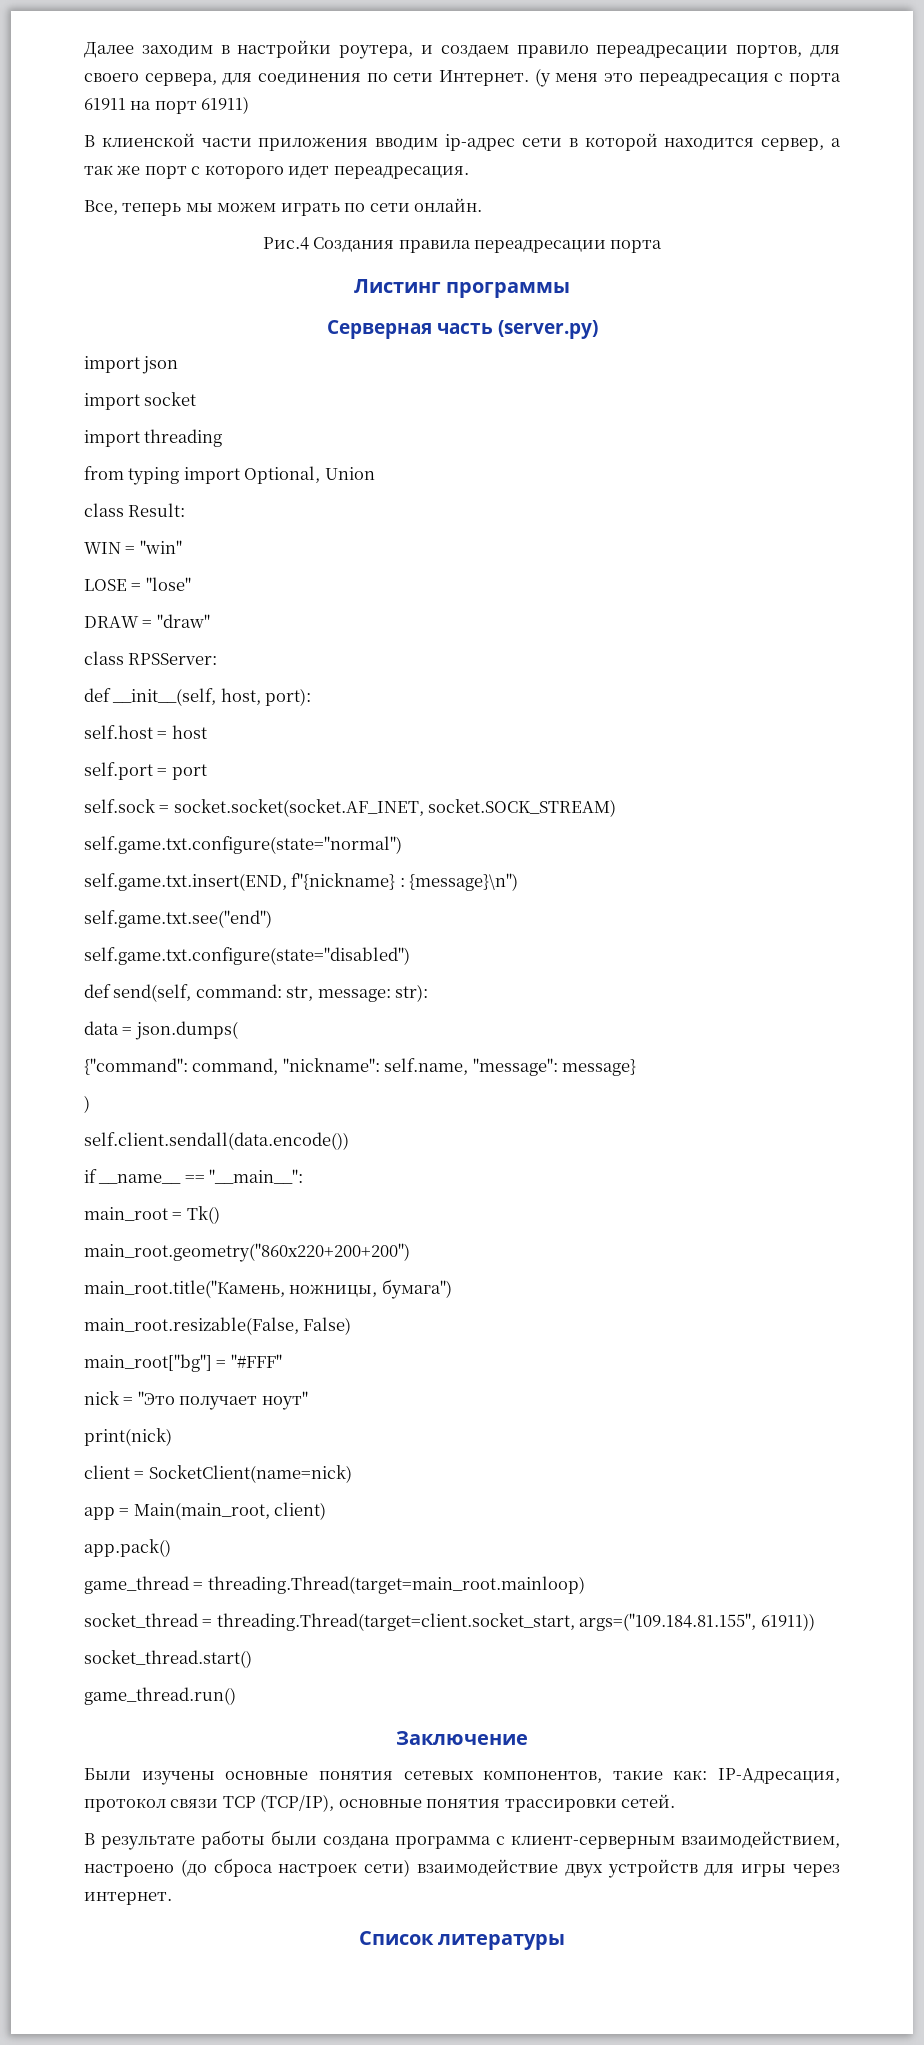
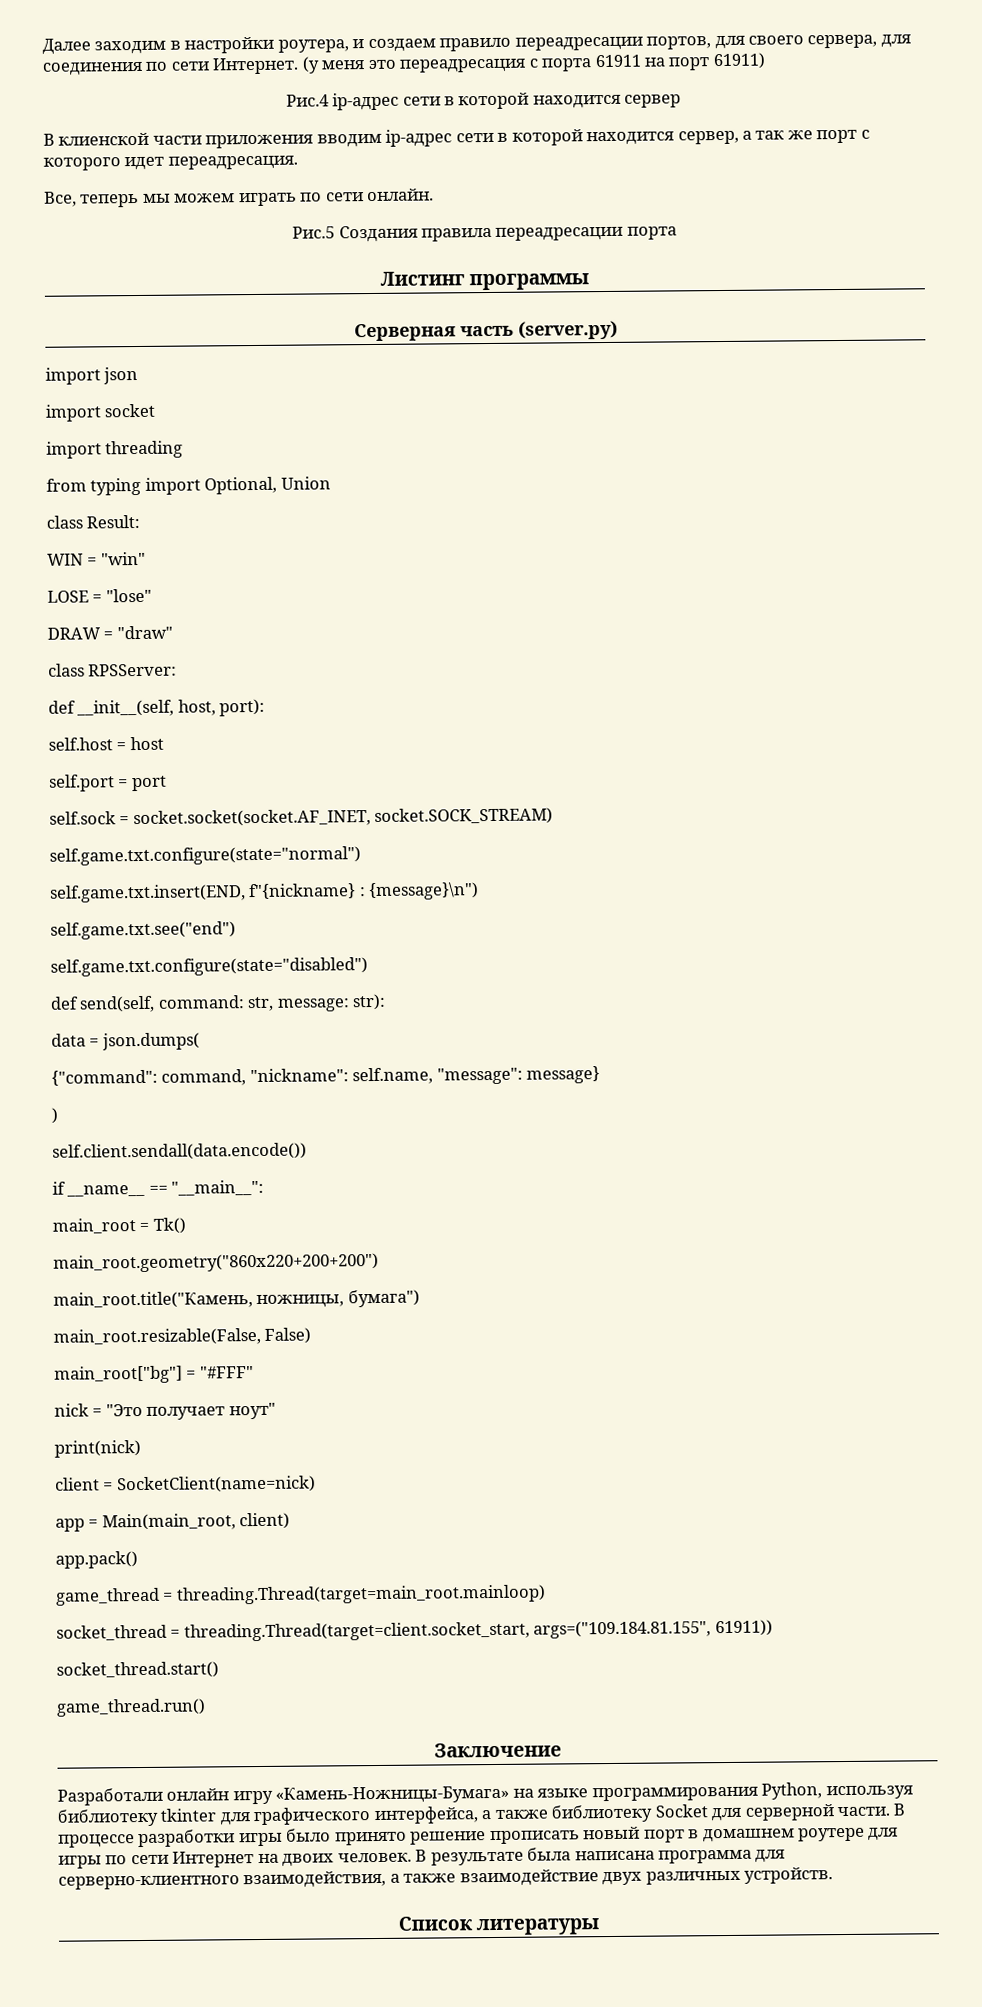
(250, 105) none -> [285,92,682,111] // Рис.4 ip-адрес сети в которой находится сервер
[262,237,309,250] Рис.4 -> [292,226,336,239] Рис.5
[84,1768,840,1785] [84,1794,676,1812] [84,1830,840,1850] [84,1858,840,1878] [84,1892,172,1905] Были изучены основные понятия сетевых компонентов, такие как: IP-Адресация, протокол связи TCP (TCP/IP), основные понятия трассировки сетей. // В результате работы были создана программа с клиент-серверным взаимодействием, настроено (до сброса настроек сети) взаимодействие двух устройств для игры через интернет. -> [57,1782,913,1806] [57,1803,906,1827] [58,1826,899,1848] [58,1847,786,1869] [58,1867,834,1890] Разработали онлайн игру «Камень-Ножницы-Бумага» на языке программирования Python, используя библиотеку tkinter для графического интерфейса, а также библиотеку Socket для серверной части. В процессе разработки игры было принято решение прописать новый порт в домашнем роутере для игры по сети Интернет на двоих человек. В результате была написана программа для серверно-клиентного взаимодействия, а также взаимодействие двух различных устройств.

